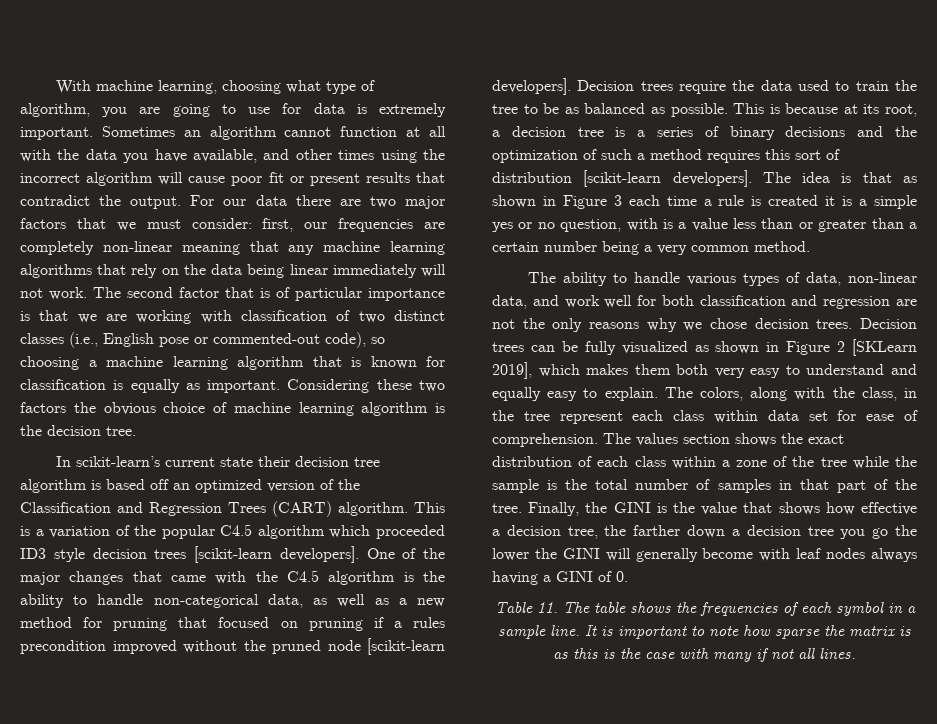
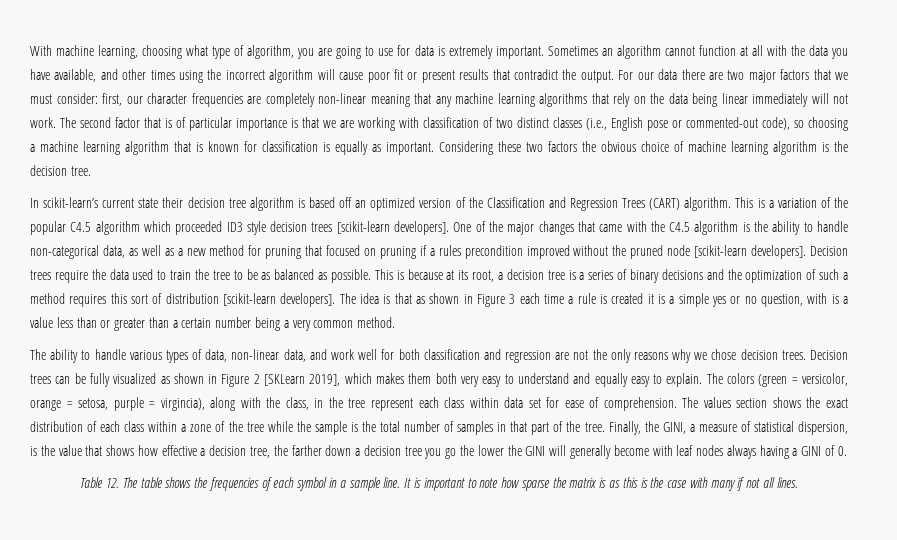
(328, 225) none -> [147,93,187,104] character
[700,387,743,401] colors, -> [727,373,848,387] [30,397,205,411] colors (green = versicolor, orange = setosa, purple = virgincia),
[613,502,651,513] GINI -> [662,421,848,435] GINI, a measure of statistical dispersion,
[536,602,558,613] 11. -> [106,478,120,488] 12.

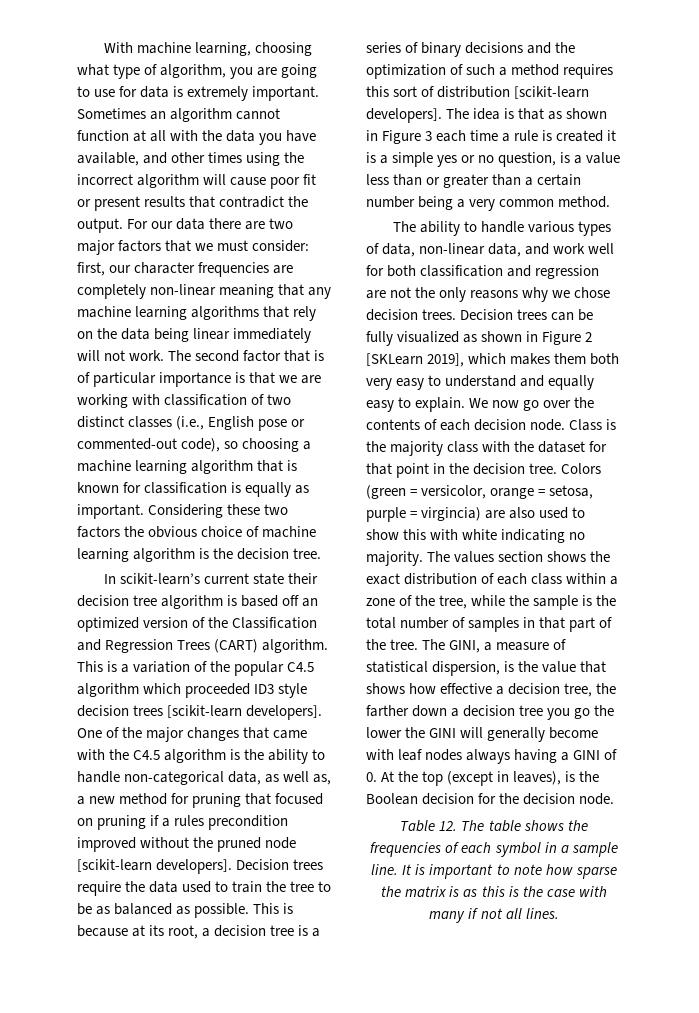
[164,248,174,256] as -> [313,774,332,785] as,
[807,293,828,304] with -> (557, 159) none
[706,373,755,384] The colors -> [469,397,595,411] [366,419,617,431] [366,441,608,456] [366,463,602,478] We now go over the contents of each decision node. Class is the majority class with the dataset for that point in the decision tree. Colors
[160,397,677,411] virgincia), along with the class, in the tree represent each class within data set for ease of comprehension. -> [421,507,586,521] [366,529,586,543] [366,551,423,566] virgincia) are also used to show this with white indicating no majority.
[246,422,264,432] tree -> [439,595,468,609] tree,
[608,421,659,435] Finally, the -> [422,639,446,650] The
(847, 451) none -> [381,771,600,786] [366,793,615,805] At the top (except in leaves), is the Boolean decision for the decision node.

